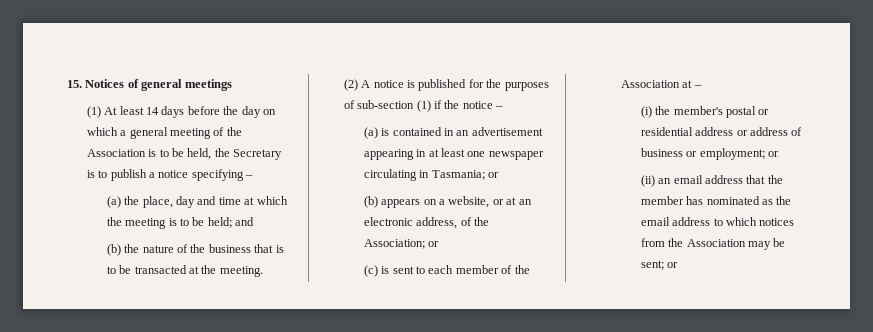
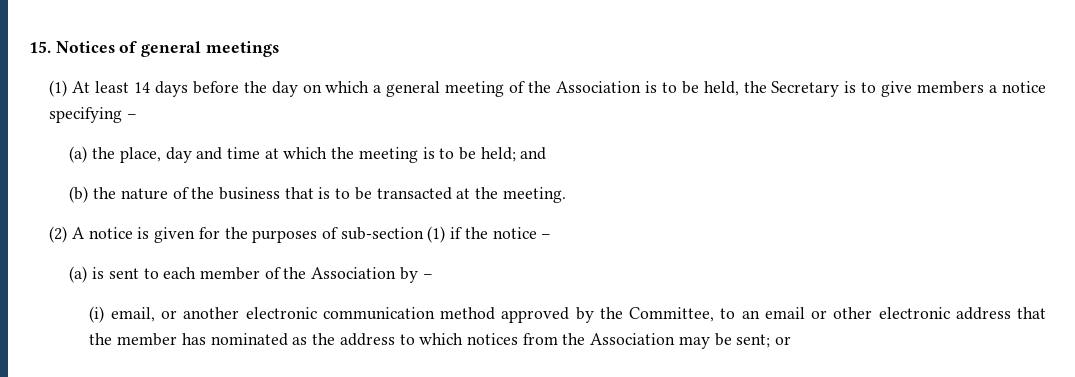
[110,169,147,181] publish -> [881,81,985,97] give members
[418,79,467,91] published -> [154,227,196,243] given
[392,127,543,136] [363,148,544,160] [363,169,499,181] [363,196,532,208] [363,217,489,229] [363,239,440,249] [363,265,390,277] contained in an advertisement appearing in at least one newspaper circulating in Tasmania; or // (b) appears on a website, or at an electronic address, of the Association; or // (c) is -> (105, 273) none
[682,80,693,88] at -> [399,267,418,283] by
[655,106,770,118] [640,127,803,136] [640,148,779,160] [640,175,703,187] the member's postal or residential address or address of business or employment; or // (ii) an email -> [110,307,950,323] email, or another electronic communication method approved by the Committee, to an email or other electronic
[640,217,670,226] email -> (336, 339) none

